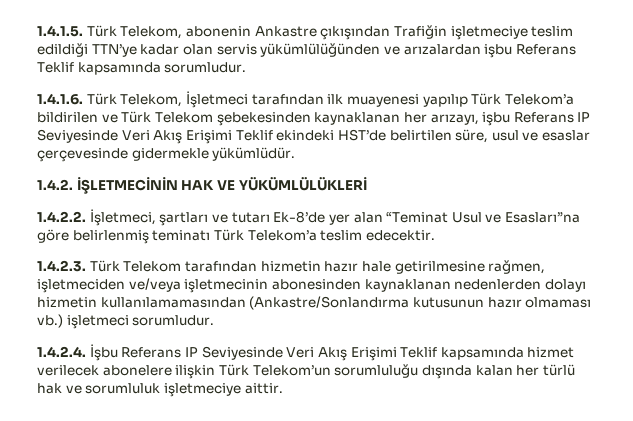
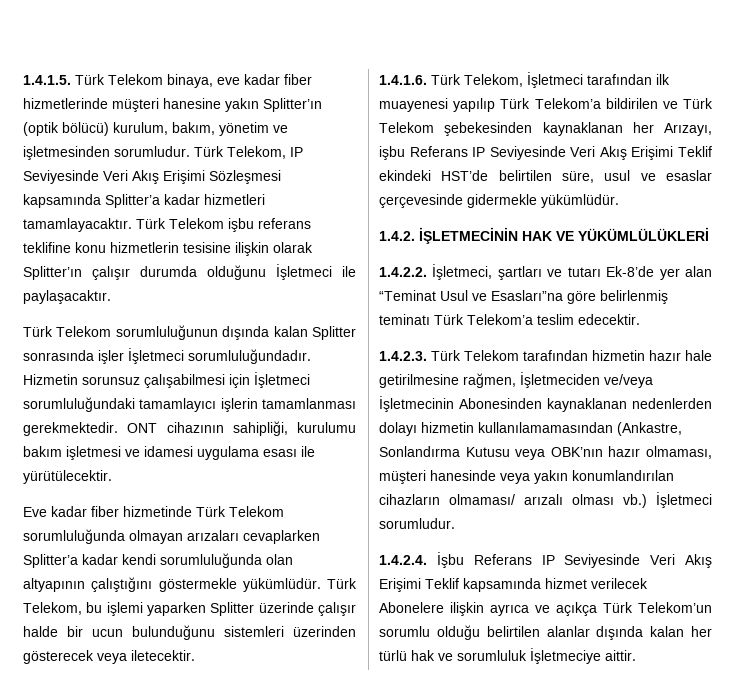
[120,25,574,40] [37,43,576,58] [37,62,247,75] Telekom, abonenin Ankastre çıkışından Trafiğin işletmeciye teslim edildiği TTN’ye kadar olan servis yükümlülüğünden ve arızalardan işbu Referans Teklif kapsamında sorumludur. -> [108,74,312,88] [23,98,322,112] [23,122,288,136] [23,146,303,160] [23,170,281,184] [23,194,265,208] [23,218,311,232] [23,242,313,256] [23,264,356,280] [23,290,111,304] [23,325,356,340] [23,348,311,364] [23,372,310,388] [23,397,356,412] [23,421,356,436] [23,446,315,460] [23,470,112,484] [23,506,284,517] [23,529,320,544] [23,553,293,568] [23,577,357,592] [23,602,356,616] [23,625,356,640] [23,650,195,664] Telekom binaya, eve kadar fiber hizmetlerinde müşteri hanesine yakın Splitter’ın (optik bölücü) kurulum, bakım, yönetim ve işletmesinden sorumludur. Türk Telekom, IP Seviyesinde Veri Akış Erişimi Sözleşmesi kapsamında Splitter’a kadar hizmetleri tamamlayacaktır. Türk Telekom işbu referans teklifine konu hizmetlerin tesisine ilişkin olarak Splitter’ın çalışır durumda olduğunu İşletmeci ile paylaşacaktır. // Türk Telekom sorumluluğunun dışında kalan Splitter sonrasında işler İşletmeci sorumluluğundadır. Hizmetin sorunsuz çalışabilmesi için İşletmeci sorumluluğundaki tamamlayıcı işlerin tamamlanması gerekmektedir. ONT cihazının sahipliği, kurulumu bakım işletmesi ve idamesi uygulama esası ile yürütülecektir. // Eve kadar fiber hizmetinde Türk Telekom sorumluluğunda olmayan arızaları cevaplarken Splitter’a kadar kendi sorumluluğunda olan altyapının çalıştığını göstermekle yükümlüdür. Türk Telekom, bu işlemi yaparken Splitter üzerinde çalışır halde bir ucun bulunduğunu sistemleri üzerinden gösterecek veya iletecektir.
[430,114,479,125] arızayı, -> [664,123,712,136] Arızayı,
[37,278,361,293] işletmeciden ve/veya işletmecinin abonesinden -> [520,372,653,388] [379,396,542,412] İşletmeciden ve/veya İşletmecinin Abonesinden
[249,296,592,310] [37,314,129,329] (Ankastre/Sonlandırma kutusunun hazır olmaması vb.) işletmeci -> [617,422,682,436] [379,446,712,460] [379,470,674,484] [379,492,712,508] (Ankastre, Sonlandırma Kutusu veya OBK’nın hazır olmaması, müşteri hanesinde veya yakın konumlandırılan cihazların olmaması/ arızalı olması vb.) İşletmeci
[102,364,419,379] abonelere ilişkin Türk Telekom’un sorumluluğu -> [379,602,712,616] [379,625,590,640] Abonelere ilişkin ayrıca ve açıkça Türk Telekom’un sorumlu olduğu belirtilen alanlar
[163,383,241,397] işletmeciye -> [530,648,601,664] İşletmeciye

